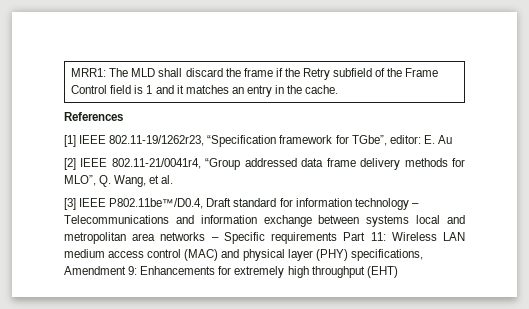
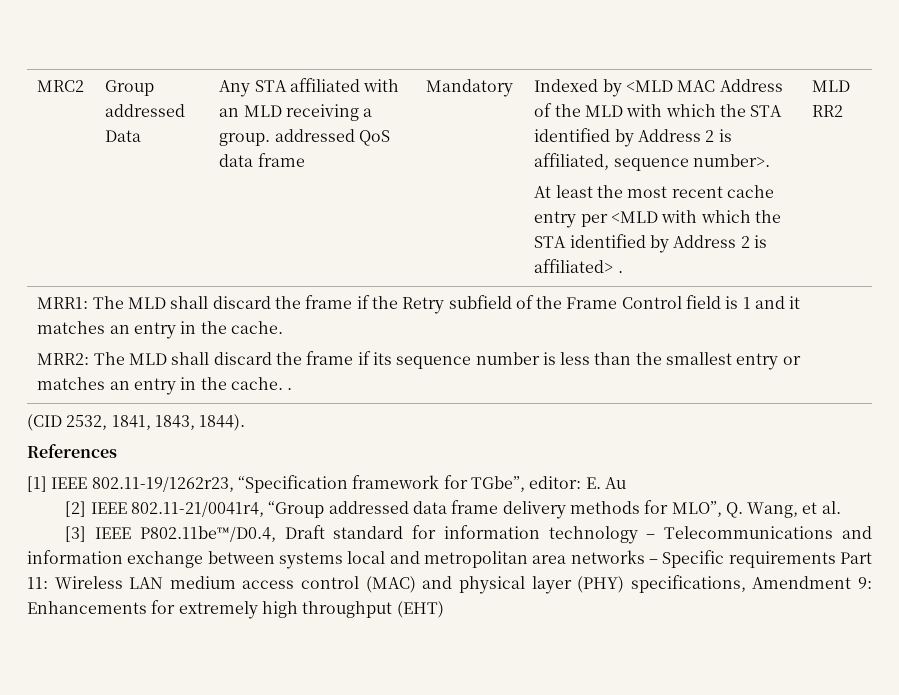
(71, 72) none -> [37,80,85,92] [105,80,155,96] [105,104,186,117] [105,130,142,142] [219,78,400,97] [219,104,373,121] [219,129,390,146] [219,153,305,167] [426,79,514,97] [534,79,783,97] [534,103,783,117] [534,128,732,147] [534,153,770,171] [534,185,774,198] [534,210,781,228] [534,234,767,253] [534,259,623,273] [812,80,851,92] [812,105,844,117] MRC2 | Group addressed Data | Any STA affiliated with an MLD receiving a group. addressed QoS data frame | Mandatory | Indexed by <MLD MAC Address of the MLD with which the STA identified by Address 2 is affiliated, sequence number>. // At least the most recent cache entry per <MLD with which the STA identified by Address 2 is affiliated> . | MLD RR2 //
(339, 89) none -> [37,351,801,370] [37,377,293,395] [27,414,246,431] // MRR2: The MLD shall discard the frame if its sequence number is less than the smallest entry or matches an entry in the cache. . // (CID 2532, 1841, 1843, 1844).

